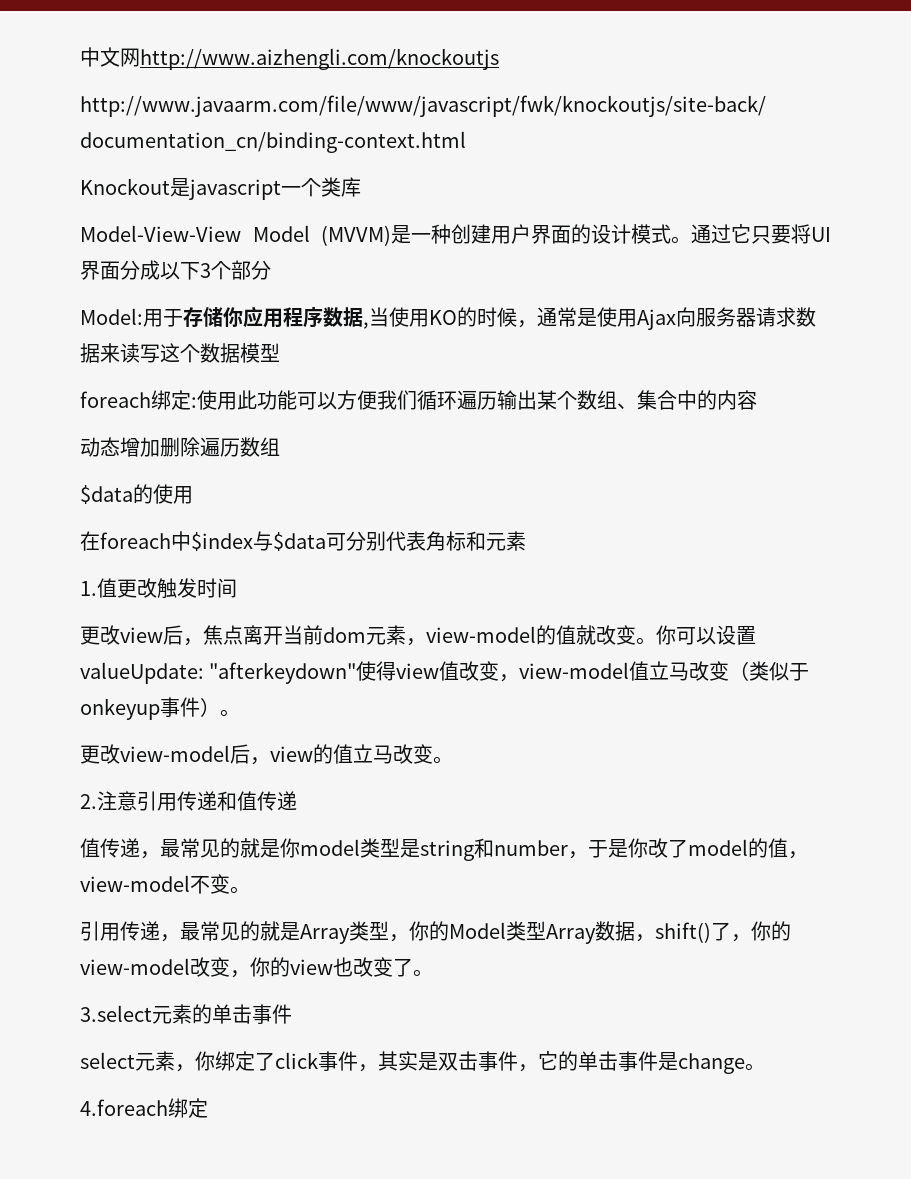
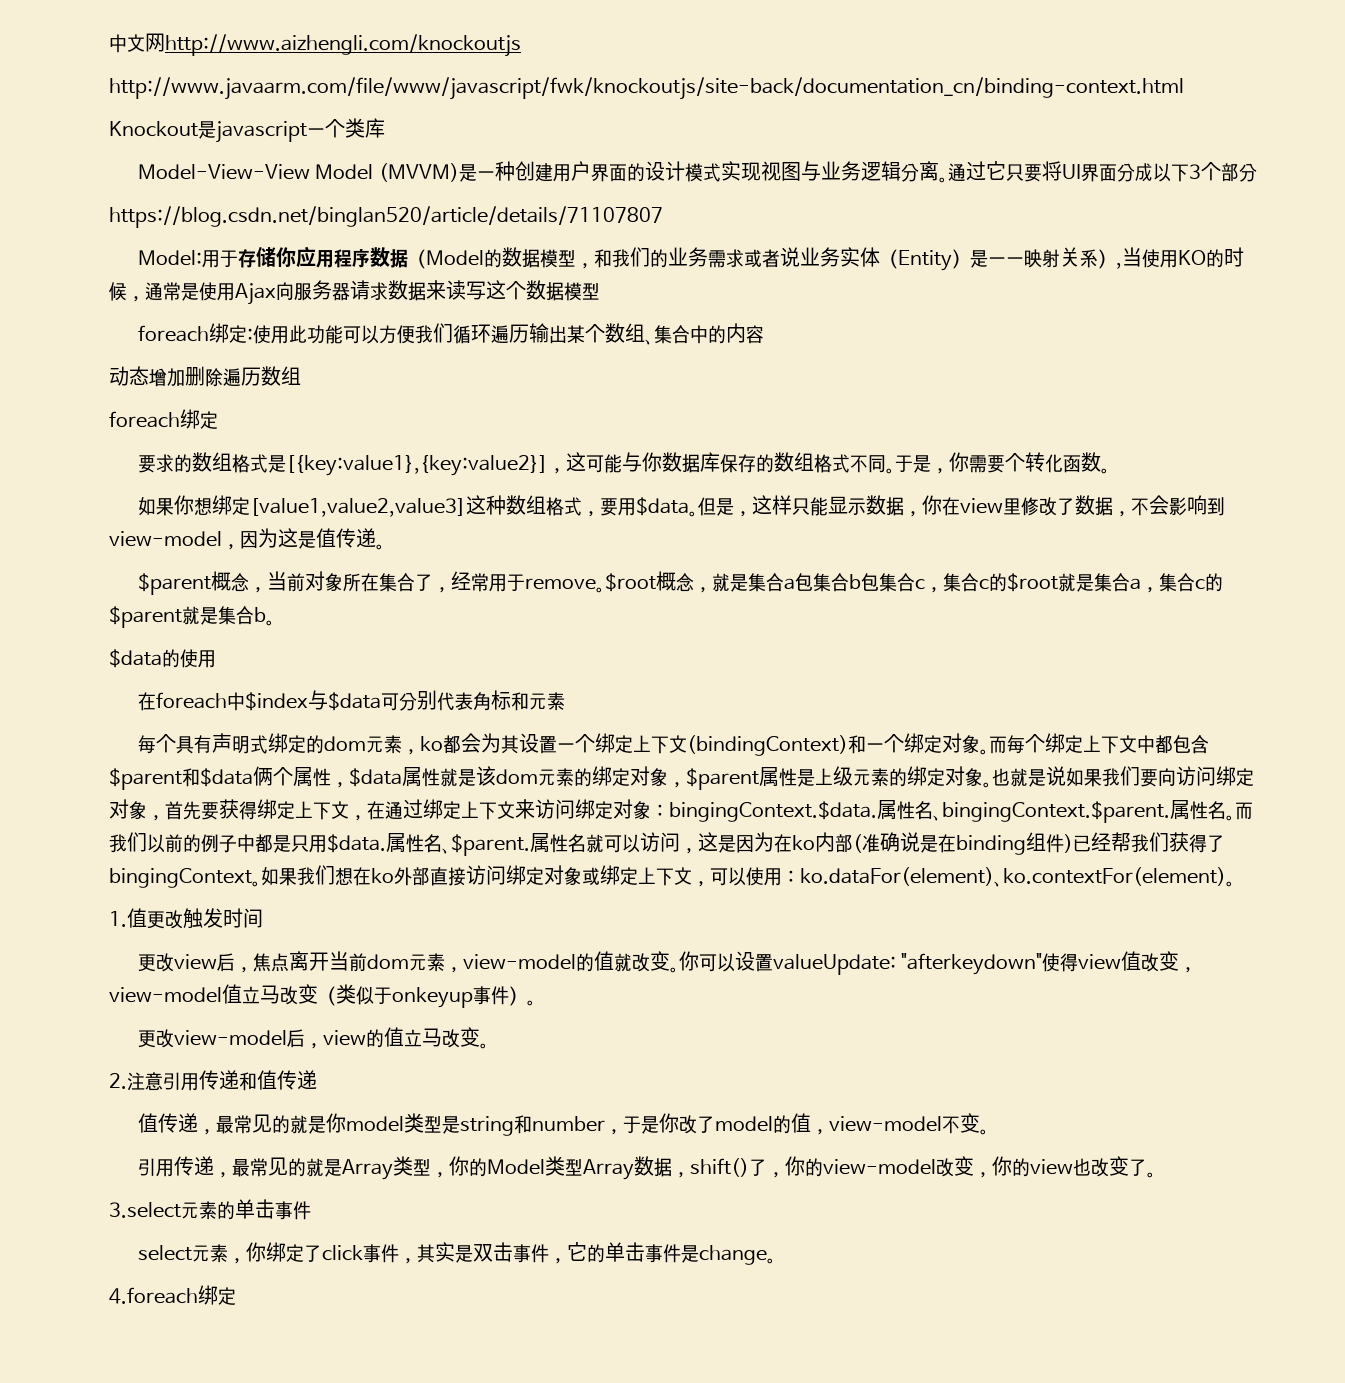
(671, 234) none -> [720,161,939,182] 实现视图与业务逻辑分离
(271, 270) none -> [109,206,663,228] // https://blog.csdn.net/binglan520/article/details/71107807
(363, 317) none -> [408,247,1117,271] （Model的数据模型，和我们的业务需求或者说业务实体（Entity）是一一映射关系）
(280, 446) none -> [109,409,218,429] [138,452,1111,476] [138,495,1226,517] [109,528,385,550] [138,571,1224,595] [109,606,275,628] // foreach绑定 // 要求的数组格式是[{key:value1},{key:value2}]，这可能与你数据库保存的数组格式不同。于是，你需要个转化函数。 // 如果你想绑定[value1,value2,value3]这种数组格式，要用$data。但是，这样只能显示数据，你在view里修改了数据，不会影响到view-model，因为这是值传递。 // $parent概念，当前对象所在集合了，经常用于remove。$root概念，就是集合a包集合b包集合c，集合c的$root就是集合a，集合c的$parent就是集合b。
(526, 541) none -> [138,733,1210,756] [109,766,1254,790] [109,799,1253,823] [109,832,1225,856] [109,865,1235,888] // 每个具有声明式绑定的dom元素，ko都会为其设置一个绑定上下文(bindingContext)和一个绑定对象。而每个绑定上下文中都包含$parent和$data俩个属性，$data属性就是该dom元素的绑定对象，$parent属性是上级元素的绑定对象。也就是说如果我们要向访问绑定对象，首先要获得绑定上下文，在通过绑定上下文来访问绑定对象：bingingContext.$data.属性名、bingingContext.$parent.属性名。而我们以前的例子中都是只用$data.属性名、$parent.属性名就可以访问，这是因为在ko内部(准确说是在binding组件)已经帮我们获得了bingingContext。如果我们想在ko外部直接访问绑定对象或绑定上下文，可以使用：ko.dataFor(element)、ko.contextFor(element)。

